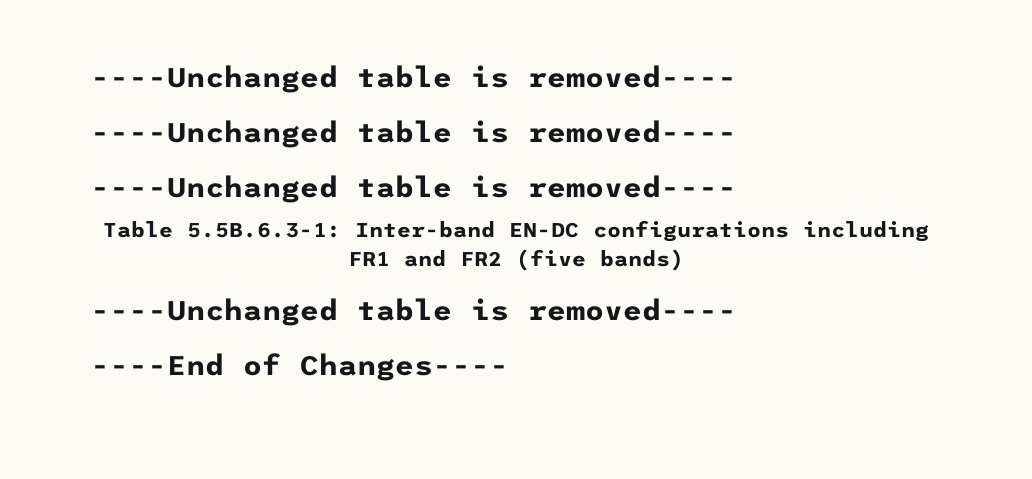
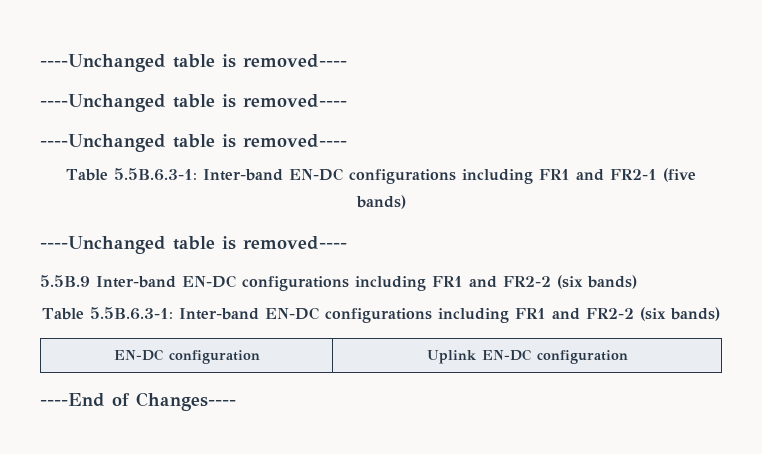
[460,251,502,266] FR2 -> [609,169,657,180] FR2-1
(737, 309) none -> [40,275,637,291] [42,307,720,323] [113,349,260,364] [426,349,628,364] // 5.5B.9 Inter-band EN-DC configurations including FR1 and FR2-2 (six bands) // Table 5.5B.6.3-1: Inter-band EN-DC configurations including FR1 and FR2-2 (six bands) // EN-DC configuration | Uplink EN-DC configuration

